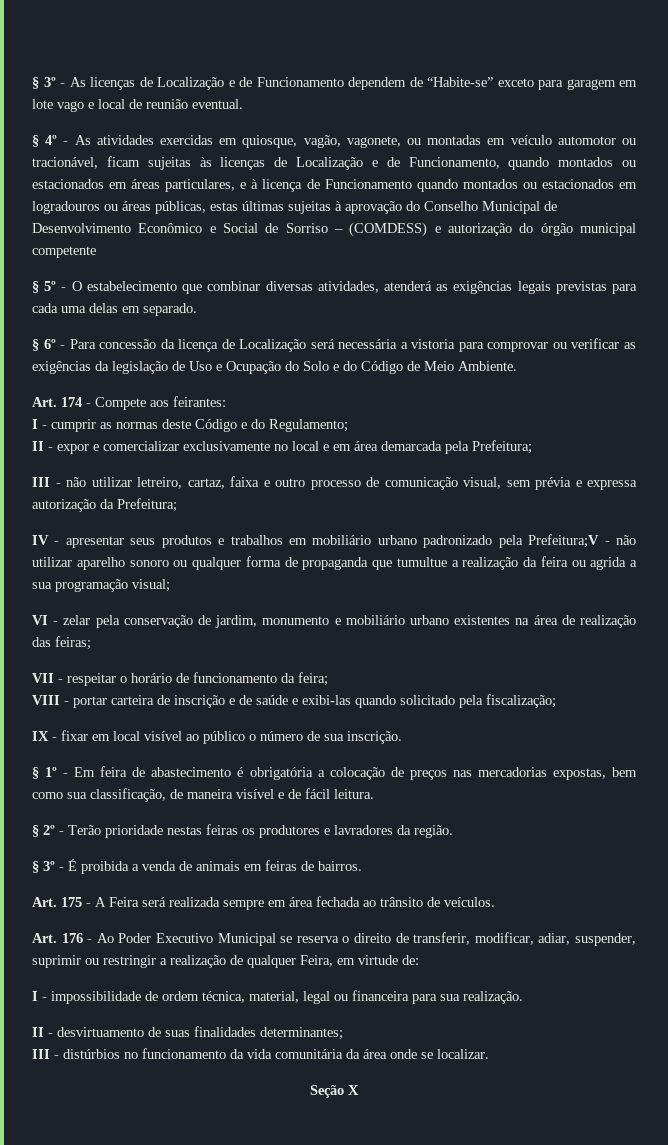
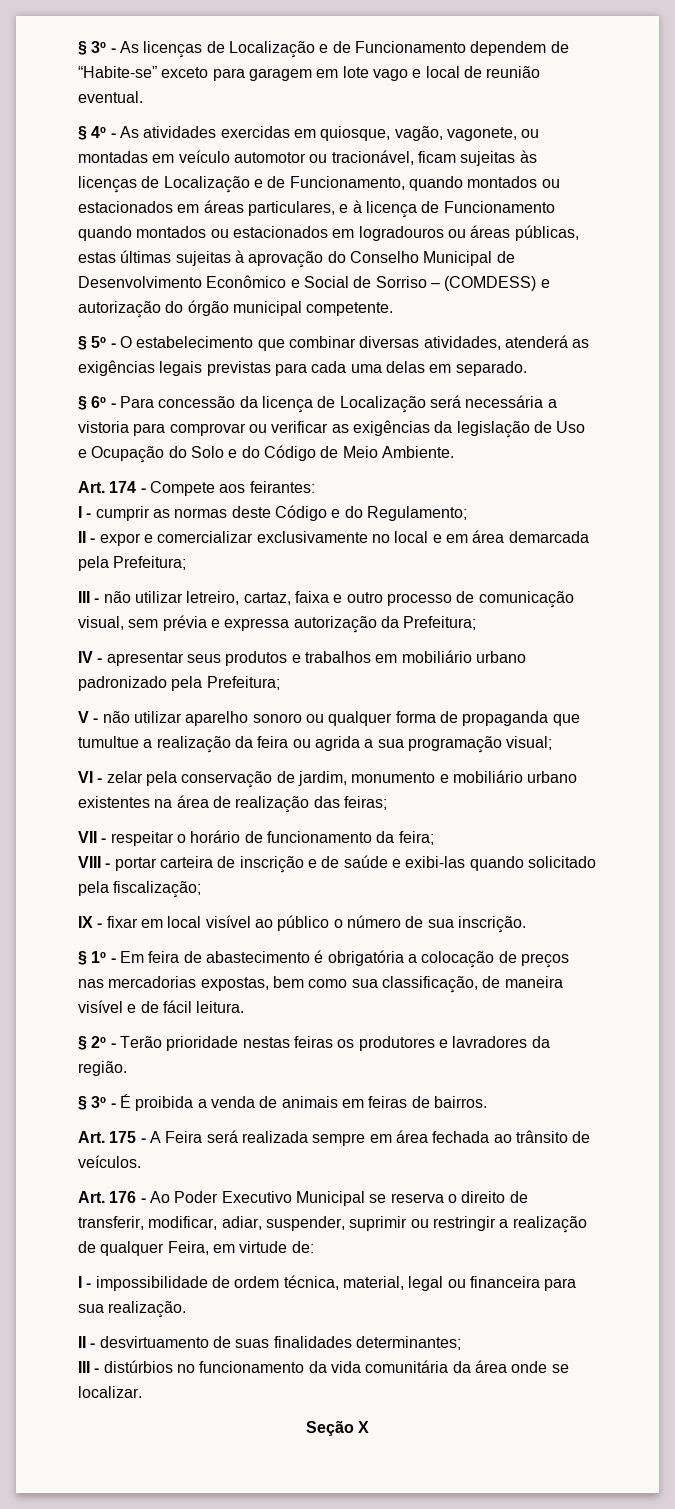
[32,246,96,258] competente -> [306,302,394,316] competente.
[528,534,600,548] Prefeitura;V -> [206,676,280,690] [78,711,89,723] Prefeitura; // V

